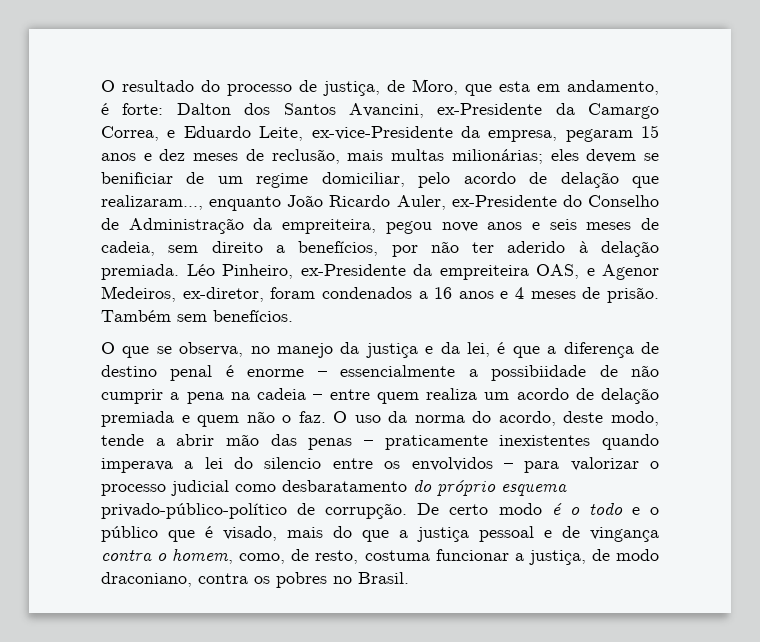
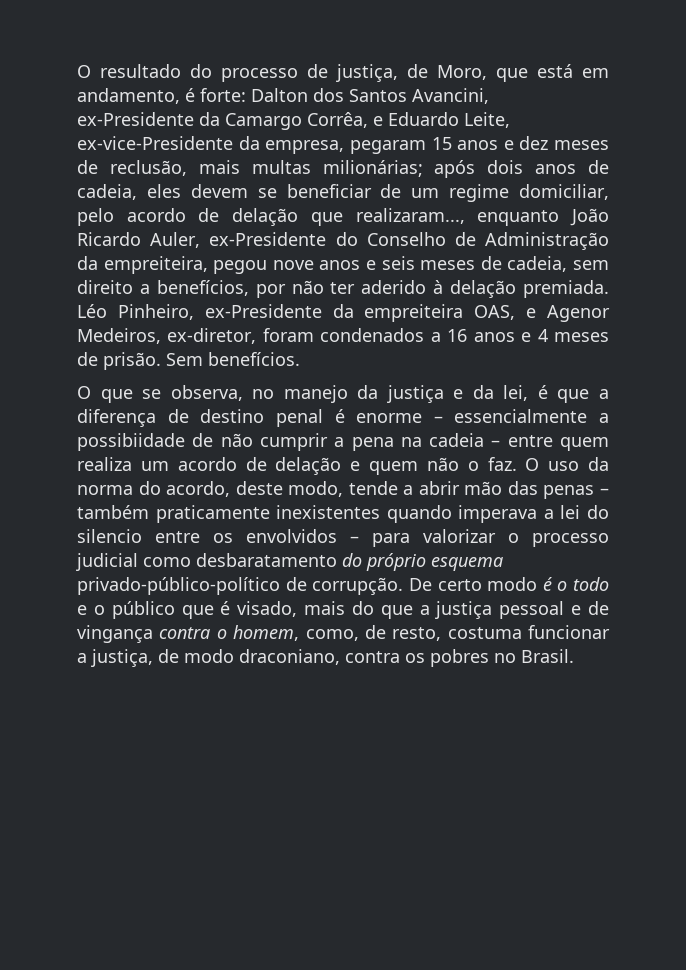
[499,81,530,92] esta -> [537,64,573,78] está
[101,126,159,141] Correa, -> [307,112,368,128] Corrêa,
(543, 156) none -> [434,160,609,178] [77,184,137,200] após dois anos de cadeia,
[101,172,173,184] benificiar -> [286,184,372,198] beneficiar
[101,310,207,322] Também sem -> [166,353,203,366] Sem
[101,411,174,427] premiada -> (342, 466) none
(373, 443) none -> [77,505,149,519] também

